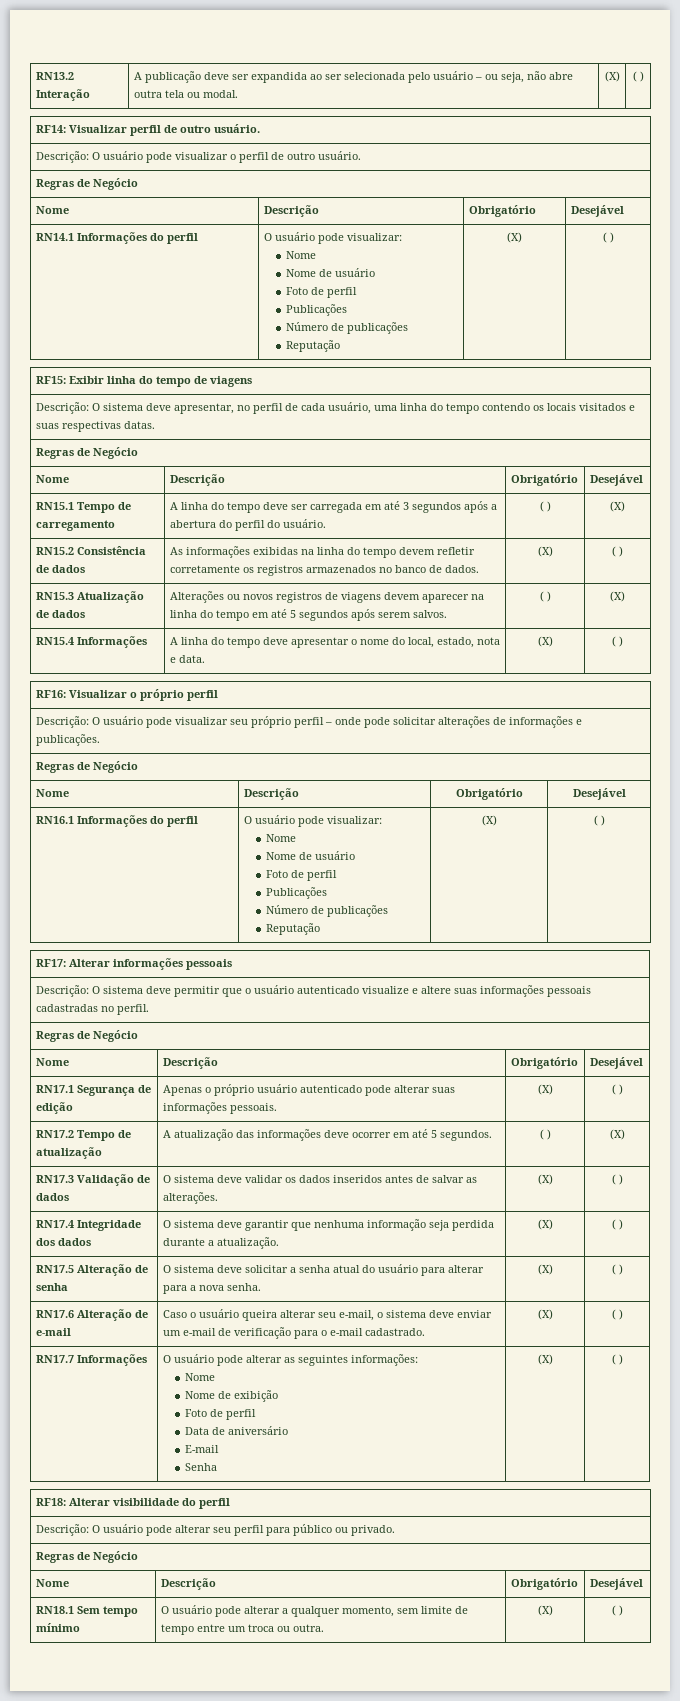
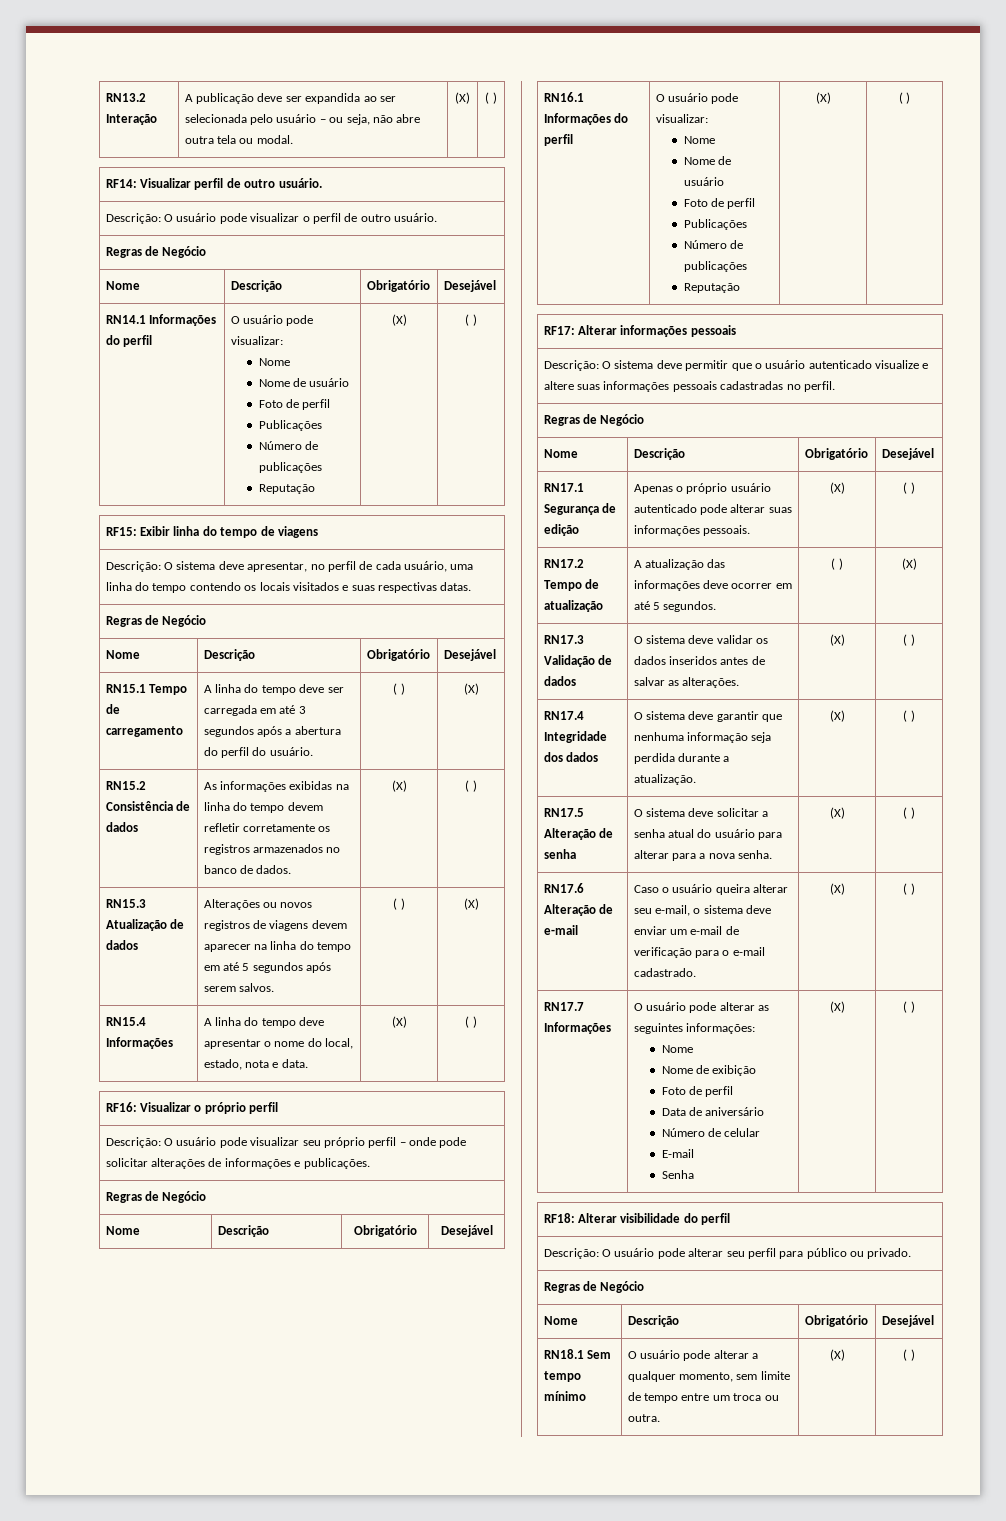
(288, 1430) none -> [661,1128,761,1137] // Número de celular

